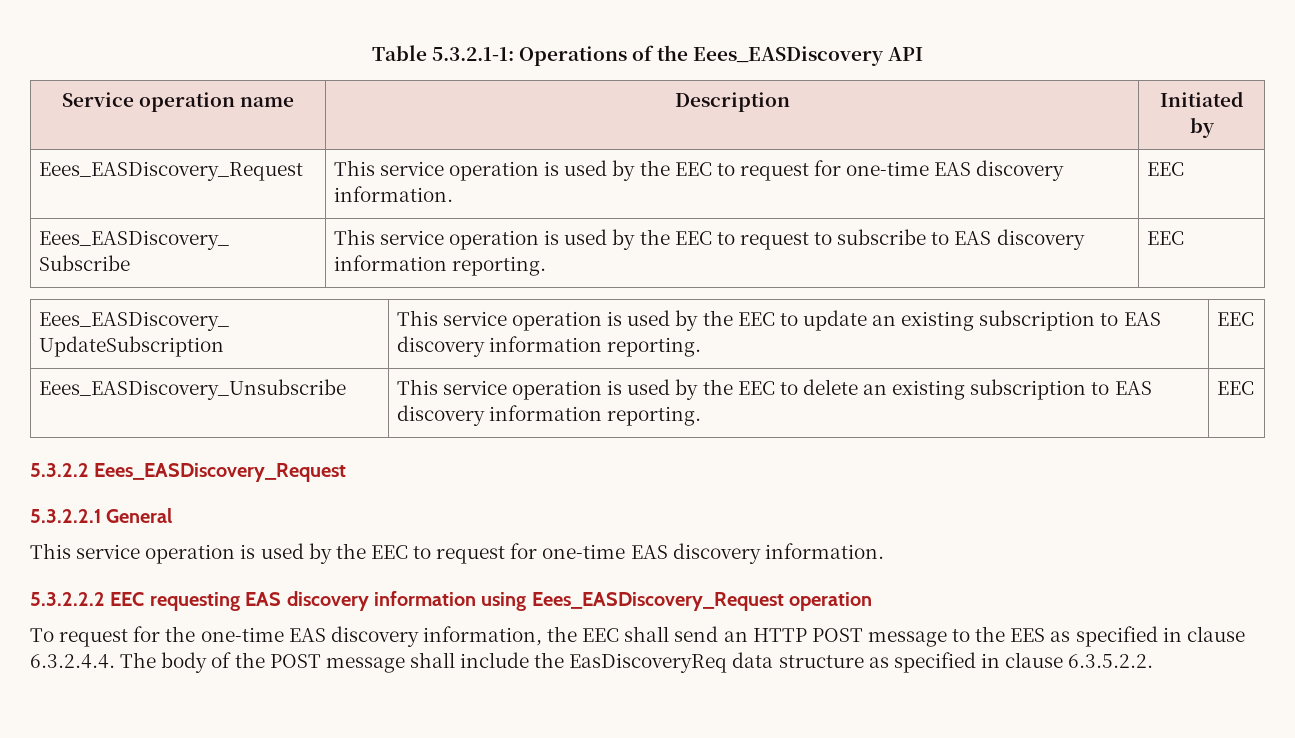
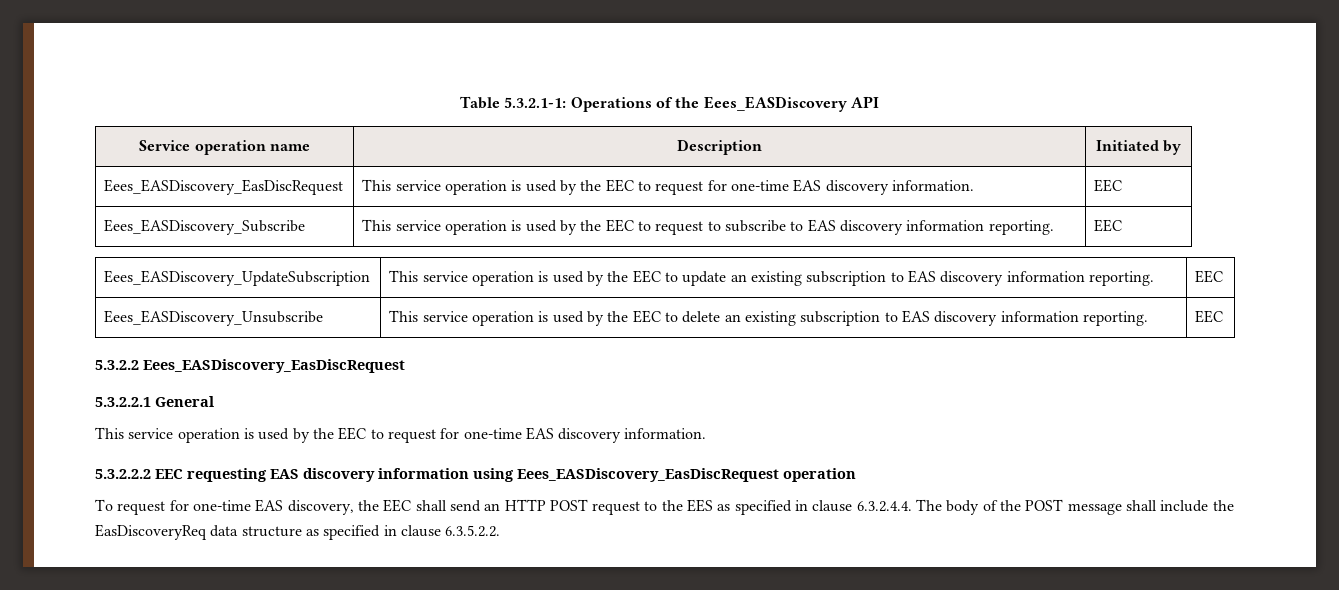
[38,161,303,181] Eees_EASDiscovery_Request -> [104,179,344,195] Eees_EASDiscovery_EasDiscRequest
[94,463,347,482] Eees_EASDiscovery_Request -> [143,359,405,373] Eees_EASDiscovery_EasDiscRequest
[531,592,784,611] Eees_EASDiscovery_Request -> [517,468,779,482] Eees_EASDiscovery_EasDiscRequest
[165,626,542,647] the one-time EAS discovery information, -> [192,499,354,515] one-time EAS discovery,
[867,631,947,647] message -> [592,501,641,515] request

